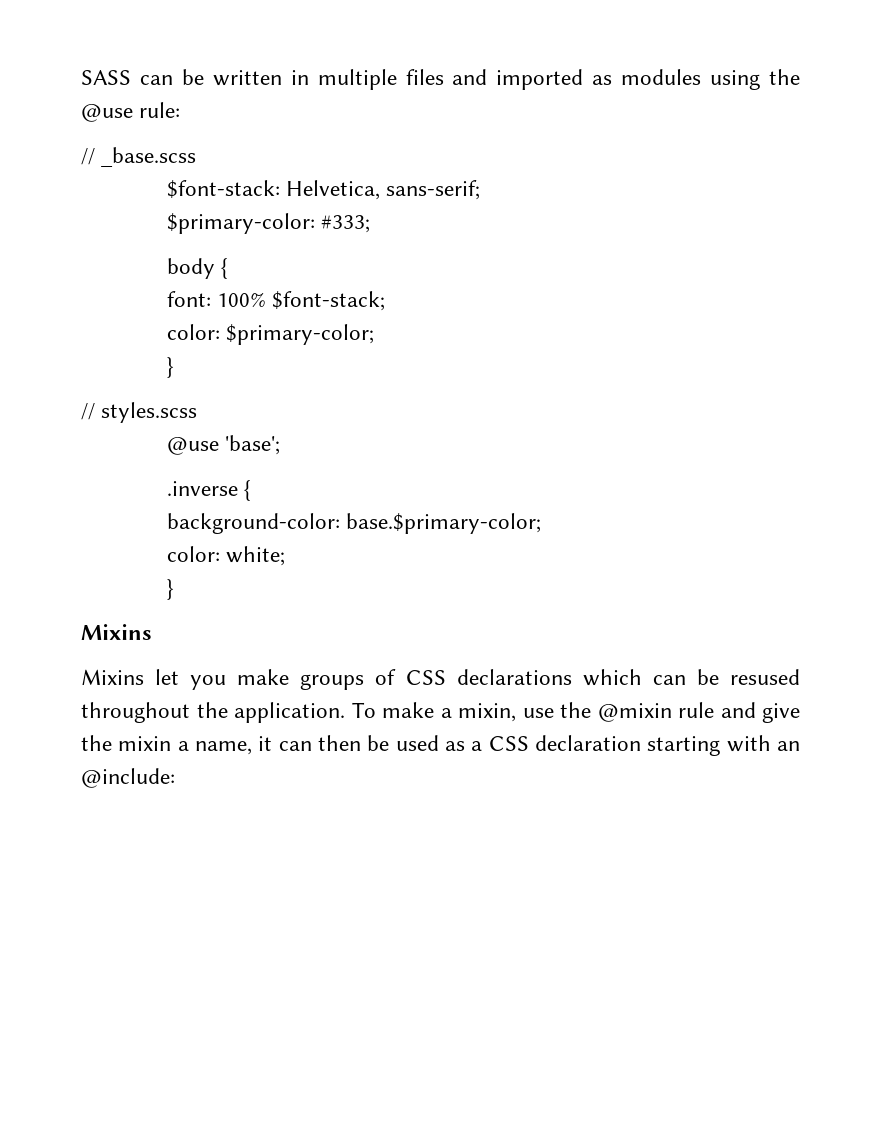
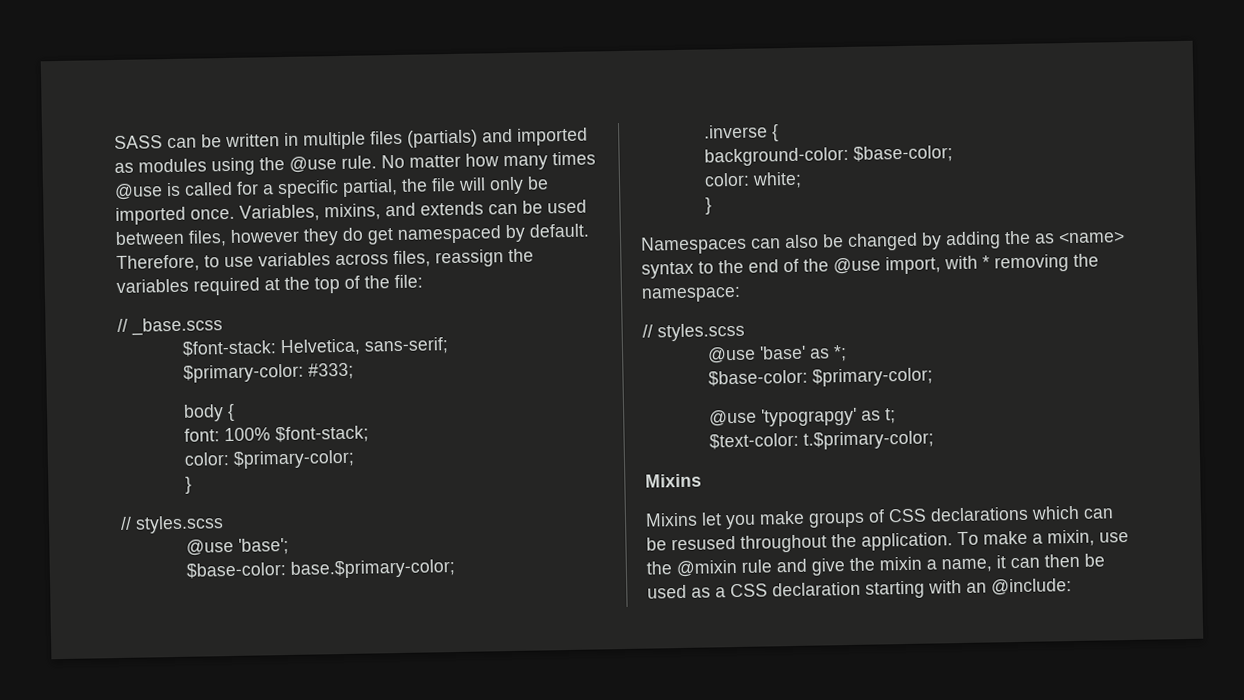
(444, 77) none -> [407,129,478,148] (partials)
[139,102,181,118] rule: -> [341,151,596,171] [114,176,549,200] [115,199,587,225] [115,223,589,247] [116,248,534,272] [116,274,423,296] rule. No matter how many times @use is called for a specific partial, the file will only be imported once. Variables, mixins, and extends can be used between files, however they do get namespaced by default. Therefore, to use variables across files, reassign the variables required at the top of the file:
(280, 445) none -> [186,558,456,579] // $base-color: base.$primary-color;
[345,513,541,534] base.$primary-color; -> [853,145,954,163] $base-color;
(174, 589) none -> [641,230,1125,255] [641,253,1099,279] [641,286,741,303] [642,322,745,342] [707,344,848,364] [708,367,934,387] [709,407,897,427] [709,430,935,450] // Namespaces can also be changed by adding the as <name> syntax to the end of the @use import, with * removing the namespace: // // styles.scss // @use 'base' as *; // $base-color: $primary-color; // @use 'typograpgy' as t; // $text-color: t.$primary-color;

